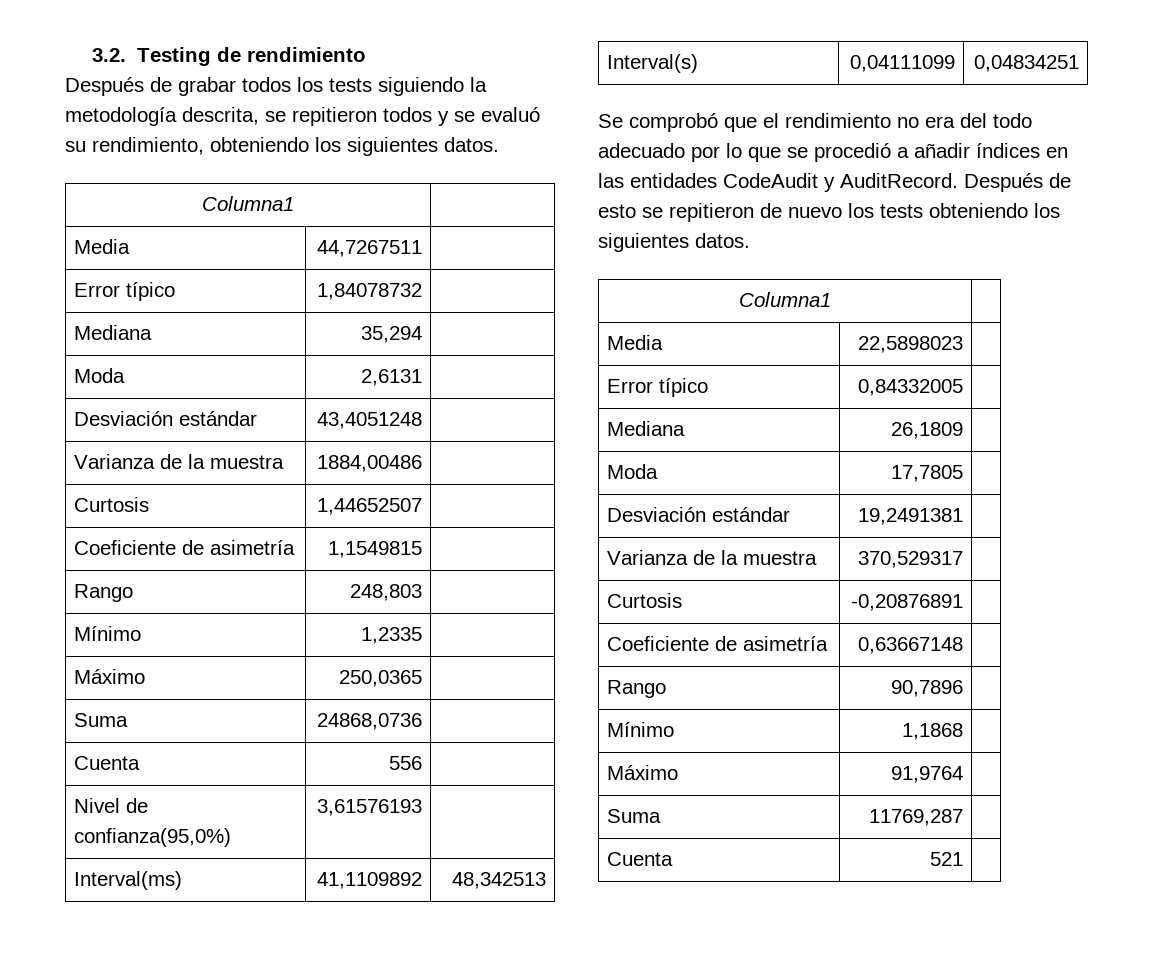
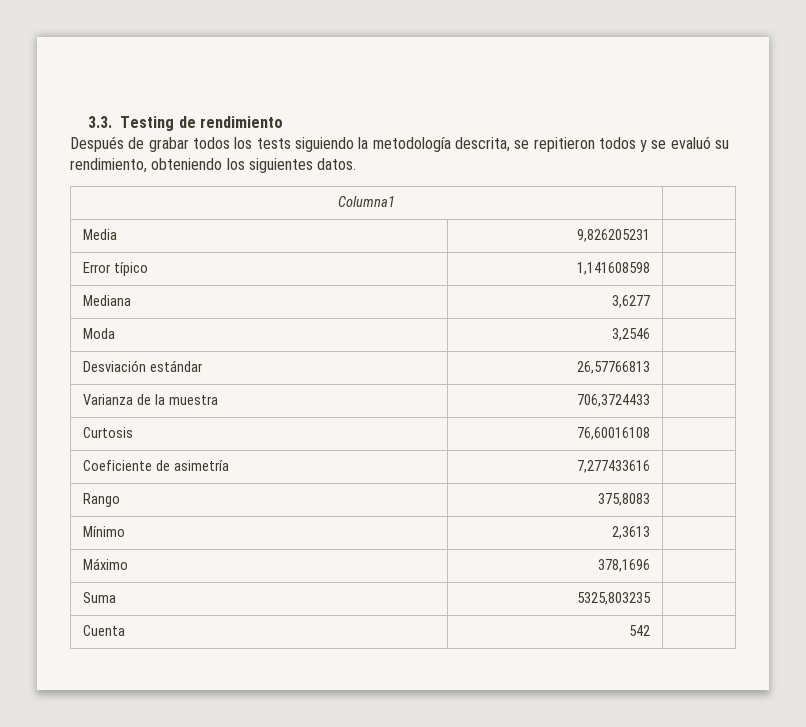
[92,48,127,62] 3.2. -> [88,116,113,128] 3.3.
[316,240,422,257] [74,282,176,301] [316,283,422,300] [74,325,153,340] [360,326,422,343] [74,368,126,383] [360,369,422,386] [74,411,258,426] [316,412,422,429] [74,454,285,469] [316,455,422,472] [74,497,150,512] [316,498,422,515] [74,540,296,555] [327,541,422,558] [74,584,134,602] [349,584,422,601] [74,626,142,641] [360,627,422,644] [74,669,146,684] [338,670,422,687] [74,713,129,727] [316,713,422,730] [74,756,141,770] [388,756,422,770] [74,798,149,813] [74,828,232,847] [316,799,422,816] [74,871,183,890] [316,872,422,889] [451,872,546,889] [607,54,699,73] [849,55,955,72] [973,55,1079,72] [598,113,1032,132] [598,143,1068,162] [598,173,1071,192] [598,203,1060,222] [598,233,750,252] [739,292,831,307] [607,335,664,350] [857,336,963,353] [607,378,709,397] [857,379,963,396] [607,421,686,436] [890,422,963,439] [607,464,659,479] [890,465,963,482] [607,507,791,522] [857,508,963,525] [607,550,818,565] [857,551,963,568] [607,593,683,608] [850,594,963,611] [607,636,829,651] [857,637,963,654] [607,680,667,698] [890,680,963,697] [607,722,675,737] [901,723,963,740] [607,765,679,780] [890,766,963,783] [607,809,662,823] [868,809,963,826] [607,852,674,866] [929,852,963,866] 44,7267511 | // Error típico | 1,84078732 | // Mediana | 35,294 | // Moda | 2,6131 | // Desviación estándar | 43,4051248 | // Varianza de la muestra | 1884,00486 | // Curtosis | 1,44652507 | // Coeficiente de asimetría | 1,1549815 | // Rango | 248,803 | // Mínimo | 1,2335 | // Máximo | 250,0365 | // Suma | 24868,0736 | // Cuenta | 556 | // Nivel de confianza(95,0%) | 3,61576193 | // Interval(ms) | 41,1109892 | 48,342513 // Interval(s) | 0,04111099 | 0,04834251 // Se comprobó que el rendimiento no era del todo adecuado por lo que se procedió a añadir índices en las entidades CodeAudit y AuditRecord. Después de esto se repitieron de nuevo los tests obteniendo los siguientes datos. // Columna1 | // Media | 22,5898023 | // Error típico | 0,84332005 | // Mediana | 26,1809 | // Moda | 17,7805 | // Desviación estándar | 19,2491381 | // Varianza de la muestra | 370,529317 | // Curtosis | -0,20876891 | // Coeficiente de asimetría | 0,63667148 | // Rango | 90,7896 | // Mínimo | 1,1868 | // Máximo | 91,9764 | // Suma | 11769,287 | // Cuenta | 521 -> [577,229,651,242] [82,262,148,276] [577,262,651,275] [82,295,131,306] [612,295,651,308] [82,328,115,339] [612,328,651,341] [82,360,202,372] [577,361,651,374] [82,394,218,405] [577,394,651,407] [82,427,133,438] [577,427,651,440] [82,460,229,471] [577,460,651,473] [82,493,120,507] [598,493,651,506] [82,526,125,537] [612,526,651,539] [82,558,128,570] [598,559,651,572] [82,592,116,603] [577,592,652,605] [82,625,125,636] [629,625,651,636] 9,826205231 | // Error típico | 1,141608598 | // Mediana | 3,6277 | // Moda | 3,2546 | // Desviación estándar | 26,57766813 | // Varianza de la muestra | 706,3724433 | // Curtosis | 76,60016108 | // Coeficiente de asimetría | 7,277433616 | // Rango | 375,8083 | // Mínimo | 2,3613 | // Máximo | 378,1696 | // Suma | 5325,803235 | // Cuenta | 542

